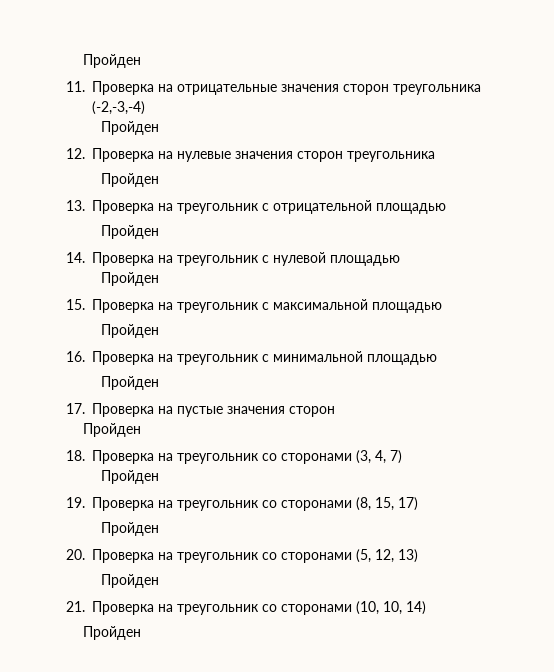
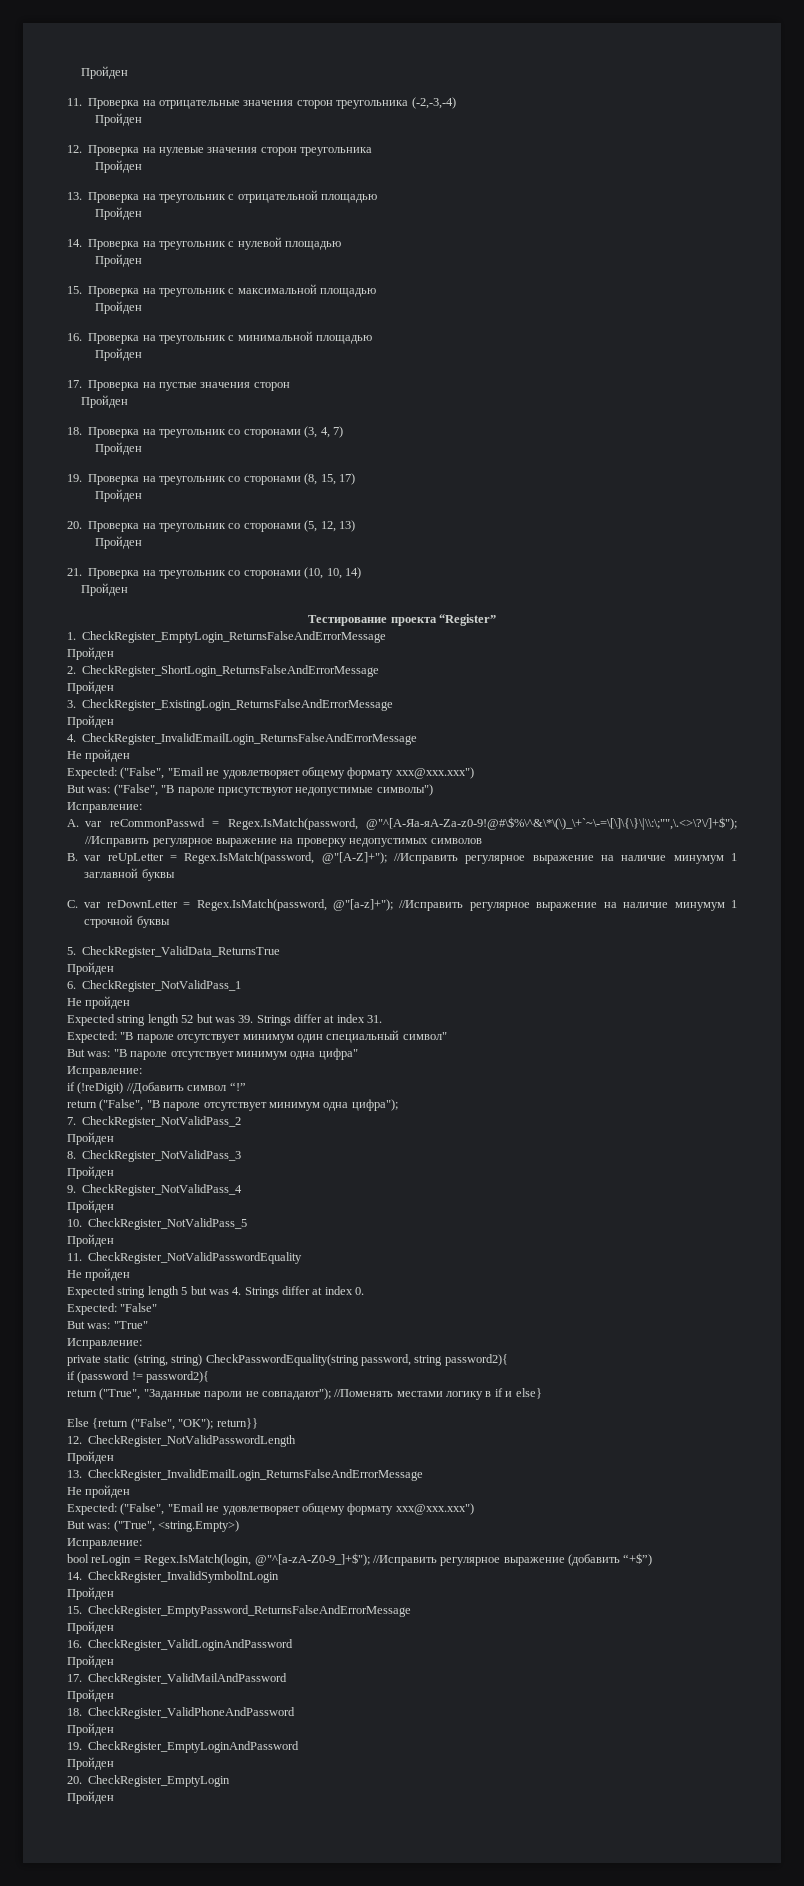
(142, 633) none -> [308,614,496,626] [67,631,387,643] [67,647,114,660] [67,665,380,677] [67,681,114,694] [67,699,394,711] [67,715,114,728] [67,733,418,745] [67,749,131,762] [67,767,474,779] [67,784,433,796] [67,802,142,813] [67,817,737,830] [85,836,482,847] [67,852,737,864] [84,868,175,881] [67,899,737,911] [84,915,170,928] [67,946,281,958] [67,962,114,975] [67,980,242,992] [67,996,131,1009] [67,1014,383,1026] [67,1030,447,1043] [67,1048,358,1060] [67,1066,142,1077] [67,1082,246,1094] [67,1099,398,1111] [67,1116,242,1128] [67,1132,114,1145] [67,1150,242,1162] [67,1166,114,1179] [67,1184,243,1196] [67,1200,114,1213] [67,1218,248,1230] [67,1234,114,1247] [67,1252,303,1264] [67,1268,131,1281] [67,1286,365,1298] [67,1303,158,1315] [67,1321,148,1329] [67,1338,142,1349] [67,1354,508,1366] [67,1371,210,1383] [67,1388,542,1400] [67,1418,258,1430] [67,1435,297,1447] [67,1451,114,1464] [67,1469,424,1481] [67,1485,131,1498] [67,1503,474,1515] [67,1520,240,1532] [67,1538,142,1549] [67,1553,653,1566] [67,1571,280,1583] [67,1587,114,1600] [67,1605,412,1617] [67,1621,114,1634] [67,1639,294,1651] [67,1655,114,1668] [67,1673,288,1685] [67,1689,114,1702] [67,1707,296,1719] [67,1723,114,1736] [67,1741,300,1753] [67,1757,114,1770] [67,1775,231,1787] [67,1791,114,1804] // Тестирование проекта “Register” // 1. CheckRegister_EmptyLogin_ReturnsFalseAndErrorMessage // Пройден // 2. CheckRegister_ShortLogin_ReturnsFalseAndErrorMessage // Пройден // 3. CheckRegister_ExistingLogin_ReturnsFalseAndErrorMessage // Пройден // 4. CheckRegister_InvalidEmailLogin_ReturnsFalseAndErrorMessage // Не пройден // Expected: ("False", "Email не удовлетворяет общему формату xxx@xxx.xxx") // But was: ("False", "В пароле присутствуют недопустимые символы") // Исправление: // A. var reCommonPasswd = Regex.IsMatch(password, @"^[А-Яа-яA-Za-z0-9!@#\$%\^&\*\(\)_\+`~\-=\[\]\{\}\|\\:\;"",\.<>\?\/]+$"); //Исправить регулярное выражение на проверку недопустимых символов // B. var reUpLetter = Regex.IsMatch(password, @"[A-Z]+"); //Исправить регулярное выражение на наличие минумум 1 заглавной буквы // C. var reDownLetter = Regex.IsMatch(password, @"[a-z]+"); //Исправить регулярное выражение на наличие минумум 1 строчной буквы // 5. CheckRegister_ValidData_ReturnsTrue // Пройден // 6. CheckRegister_NotValidPass_1 // Не пройден // Expected string length 52 but was 39. Strings differ at index 31. // Expected: "В пароле отсутствует минимум один специальный символ" // But was: "В пароле отсутствует минимум одна цифра" // Исправление: // if (!reDigit) //Добавить символ “!” // return ("False", "В пароле отсутствует минимум одна цифра"); // 7. CheckRegister_NotValidPass_2 // Пройден // 8. CheckRegister_NotValidPass_3 // Пройден // 9. CheckRegister_NotValidPass_4 // Пройден // 10. CheckRegister_NotValidPass_5 // Пройден // 11. CheckRegister_NotValidPasswordEquality // Не пройден // Expected string length 5 but was 4. Strings differ at index 0. // Expected: "False" // But was: "True" // Исправление: // private static (string, string) CheckPasswordEquality(string password, string password2){ // if (password != password2){ // return ("True", "Заданные пароли не совпадают"); //Поменять местами логику в if и else} // Else {return ("False", "OK"); return}} // 12. CheckRegister_NotValidPasswordLength // Пройден // 13. CheckRegister_InvalidEmailLogin_ReturnsFalseAndErrorMessage // Не пройден // Expected: ("False", "Email не удовлетворяет общему формату xxx@xxx.xxx") // But was: ("True", <string.Empty>) // Исправление: // bool reLogin = Regex.IsMatch(login, @"^[a-zA-Z0-9_]+$"); //Исправить регулярное выражение (добавить “+$”) // 14. CheckRegister_InvalidSymbolInLogin // Пройден // 15. CheckRegister_EmptyPassword_ReturnsFalseAndErrorMessage // Пройден // 16. CheckRegister_ValidLoginAndPassword // Пройден // 17. CheckRegister_ValidMailAndPassword // Пройден // 18. CheckRegister_ValidPhoneAndPassword // Пройден // 19. CheckRegister_EmptyLoginAndPassword // Пройден // 20. CheckRegister_EmptyLogin // Пройден

